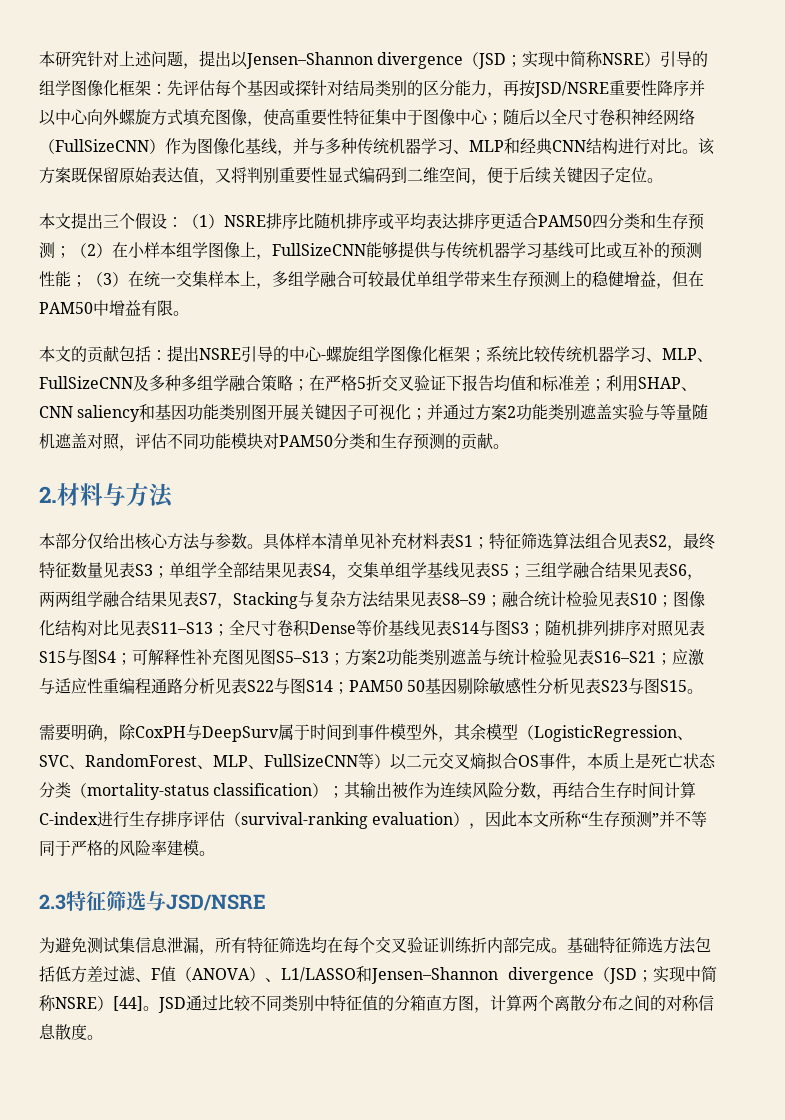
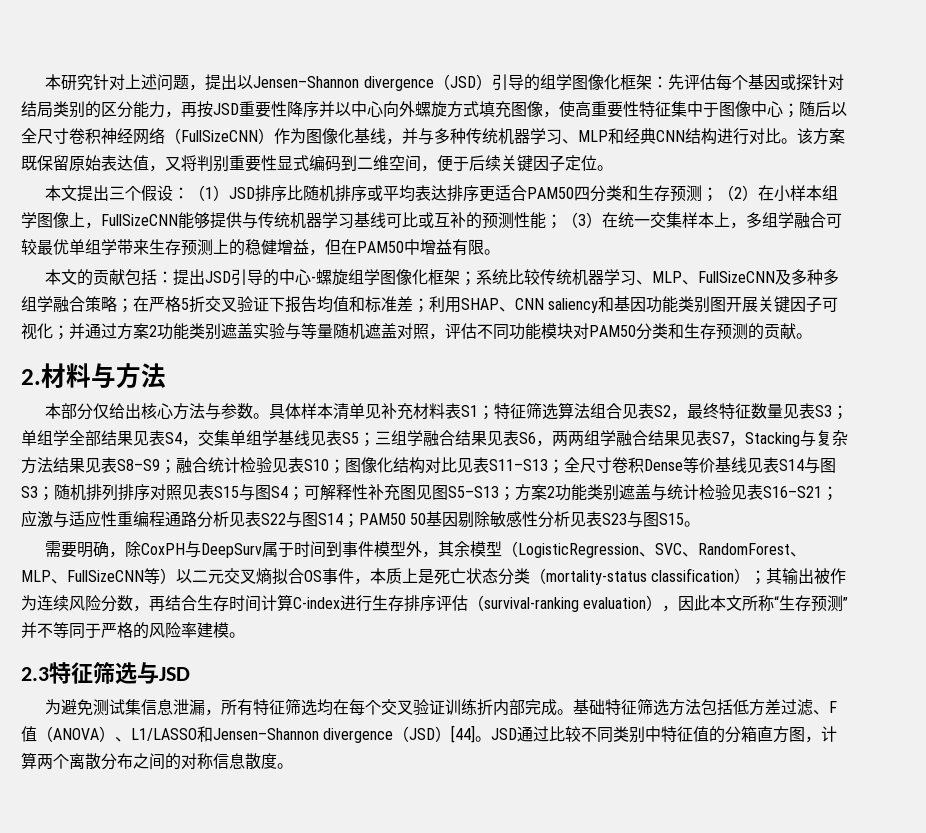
[506,51,645,68] ；实现中简称NSRE -> (476, 82) none
[534,81,609,98] JSD/NSRE -> [213,103,239,115] JSD
[224,215,266,227] NSRE -> [229,187,256,199] JSD
[199,348,241,360] NSRE -> [205,271,232,283] JSD
[166,894,266,911] JSD/NSRE -> [159,667,190,681] JSD
[637,966,717,983] [39,995,97,1011] ；实现中简称NSRE -> (436, 734) none

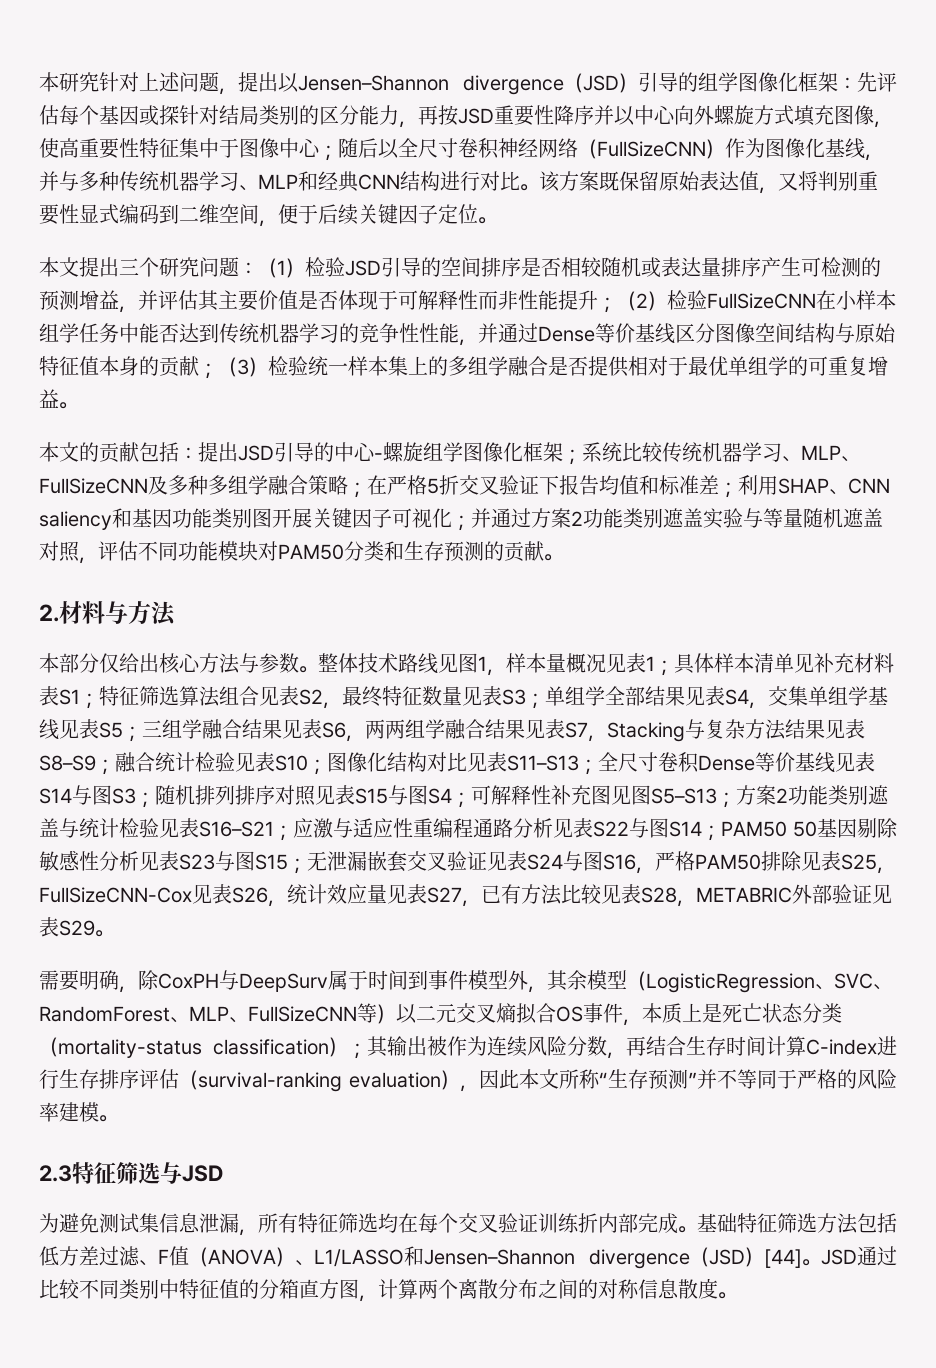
[141,185,174,201] 假设 -> [159,257,239,277] 研究问题
[229,185,703,202] JSD排序比随机排序或平均表达排序更适合PAM50四分类和生存预测 -> [305,257,881,278] [39,290,598,313] 检验JSD引导的空间排序是否相较随机或表达量排序产生可检测的预测增益，并评估其主要价值是否体现于可解释性而非性能提升
(759, 193) none -> [667,290,816,310] 检验FullSizeCNN
[37,212,842,229] [21,239,484,256] 图像上，FullSizeCNN能够提供与传统机器学习基线可比或互补的预测性能；（3）在统一交集样本上，多组学融合可较最优单组学带来生存预测上的稳健增益，但在PAM50中增益有限 -> [79,323,896,346] [39,356,888,379] [39,389,59,408] 任务中能否达到传统机器学习的竞争性性能，并通过Dense等价基线区分图像空间结构与原始特征值本身的贡献；（3）检验统一样本集上的多组学融合是否提供相对于最优单组学的可重复增益
(270, 416) none -> [318,653,674,676] 整体技术路线见图1，样本量概况见表1；
(685, 519) none -> [288,851,896,874] [39,884,892,907] [39,917,95,937] ；无泄漏嵌套交叉验证见表S24与图S16，严格PAM50排除见表S25，FullSizeCNN-Cox见表S26，统计效应量见表S27，已有方法比较见表S28，METABRIC外部验证见表S29

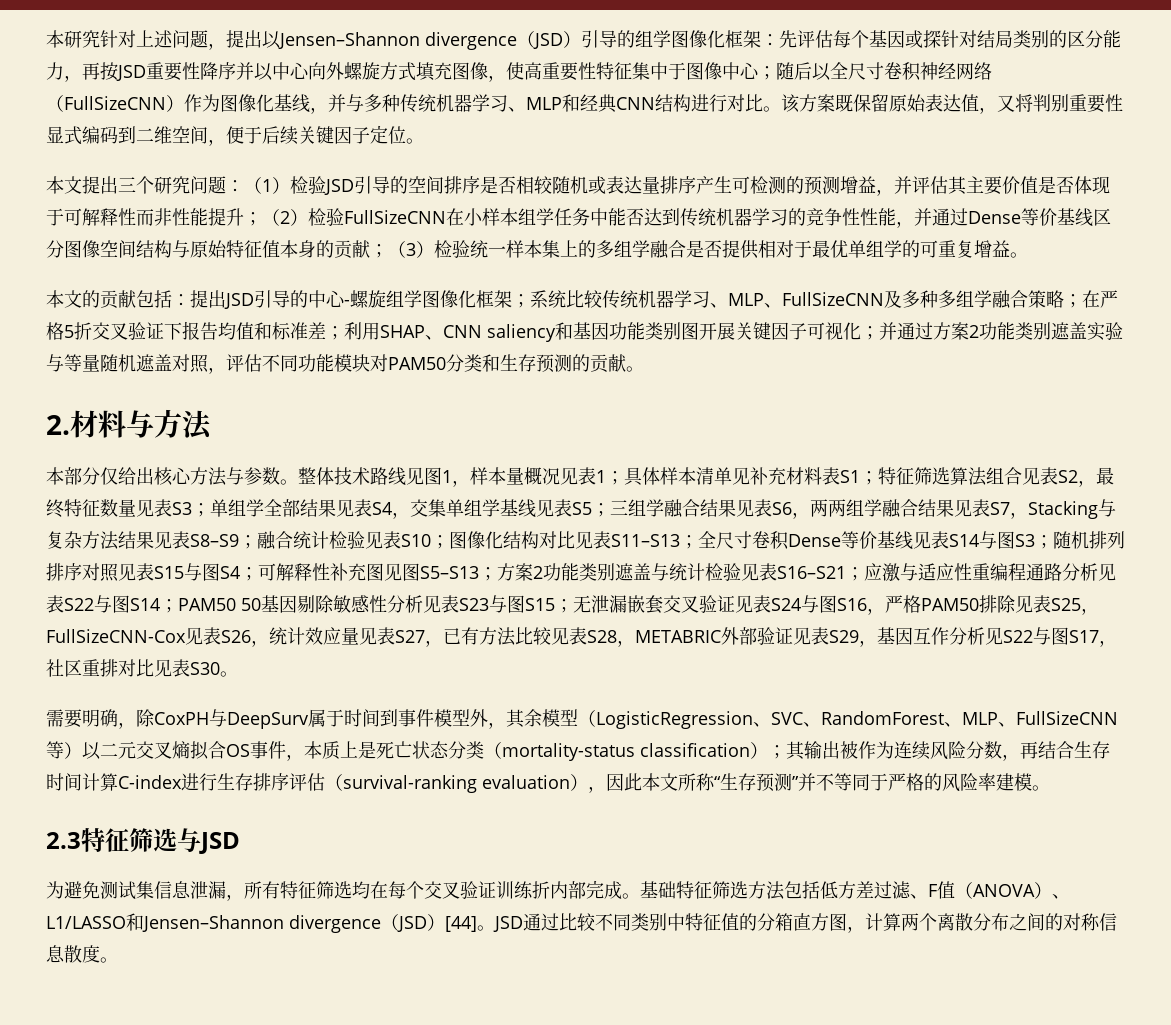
(95, 928) none -> [858,627,1117,647] [46,659,220,677] ，基因互作分析见S22与图S17，社区重排对比见表S30

